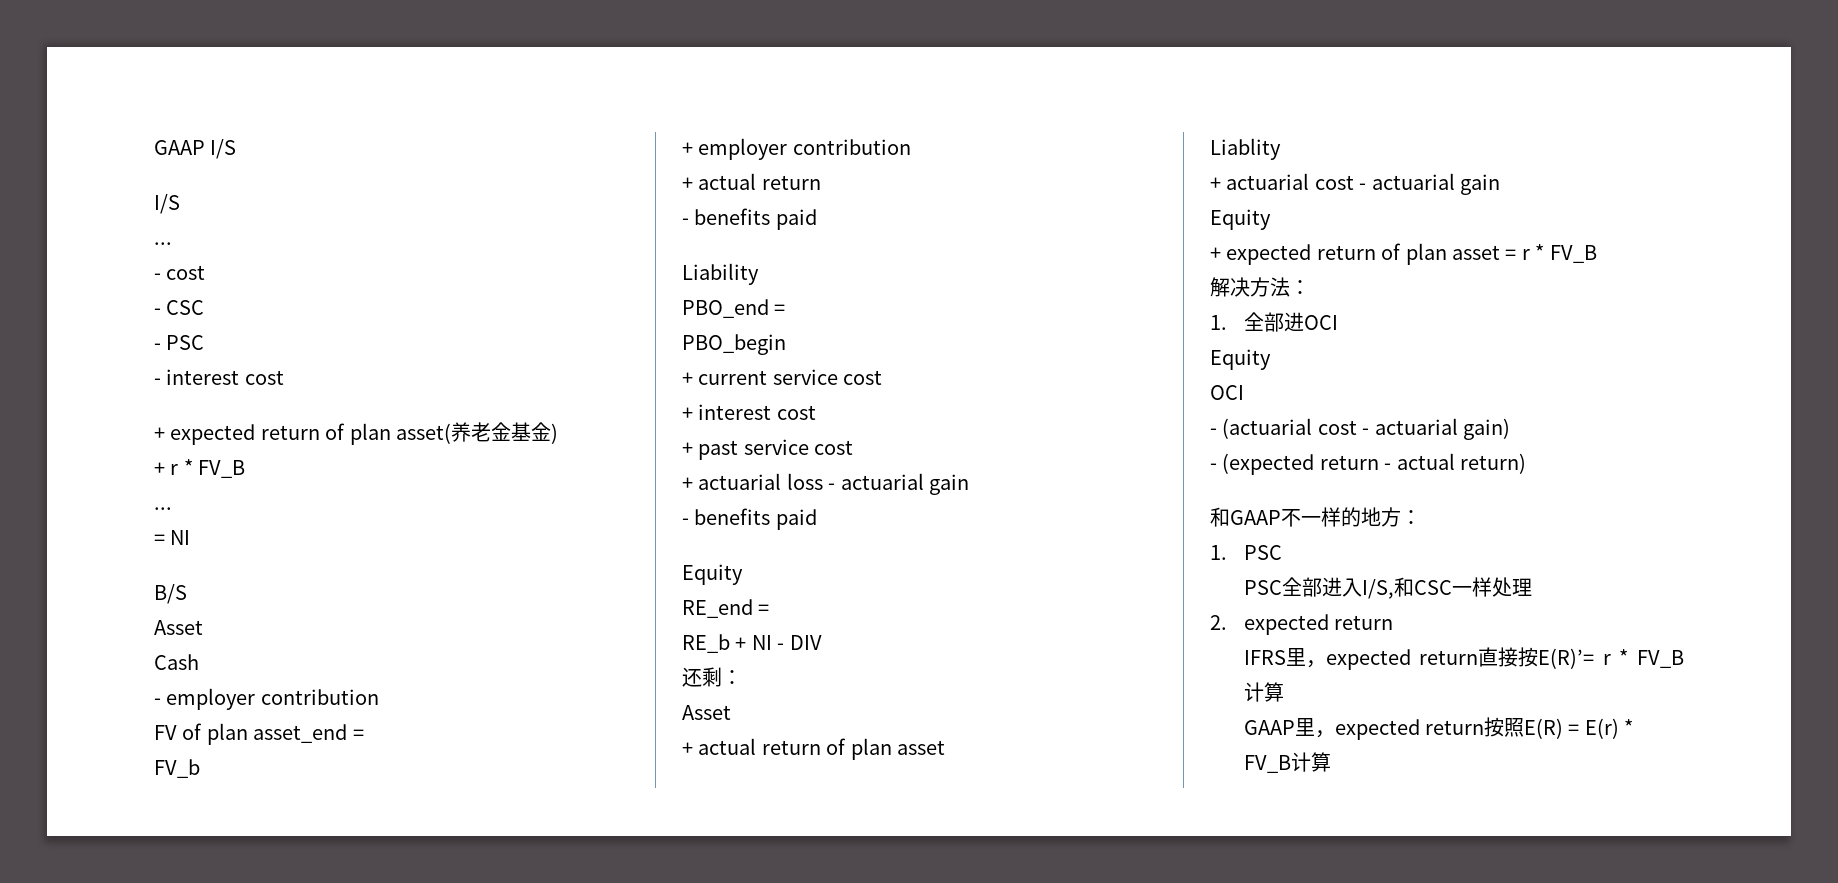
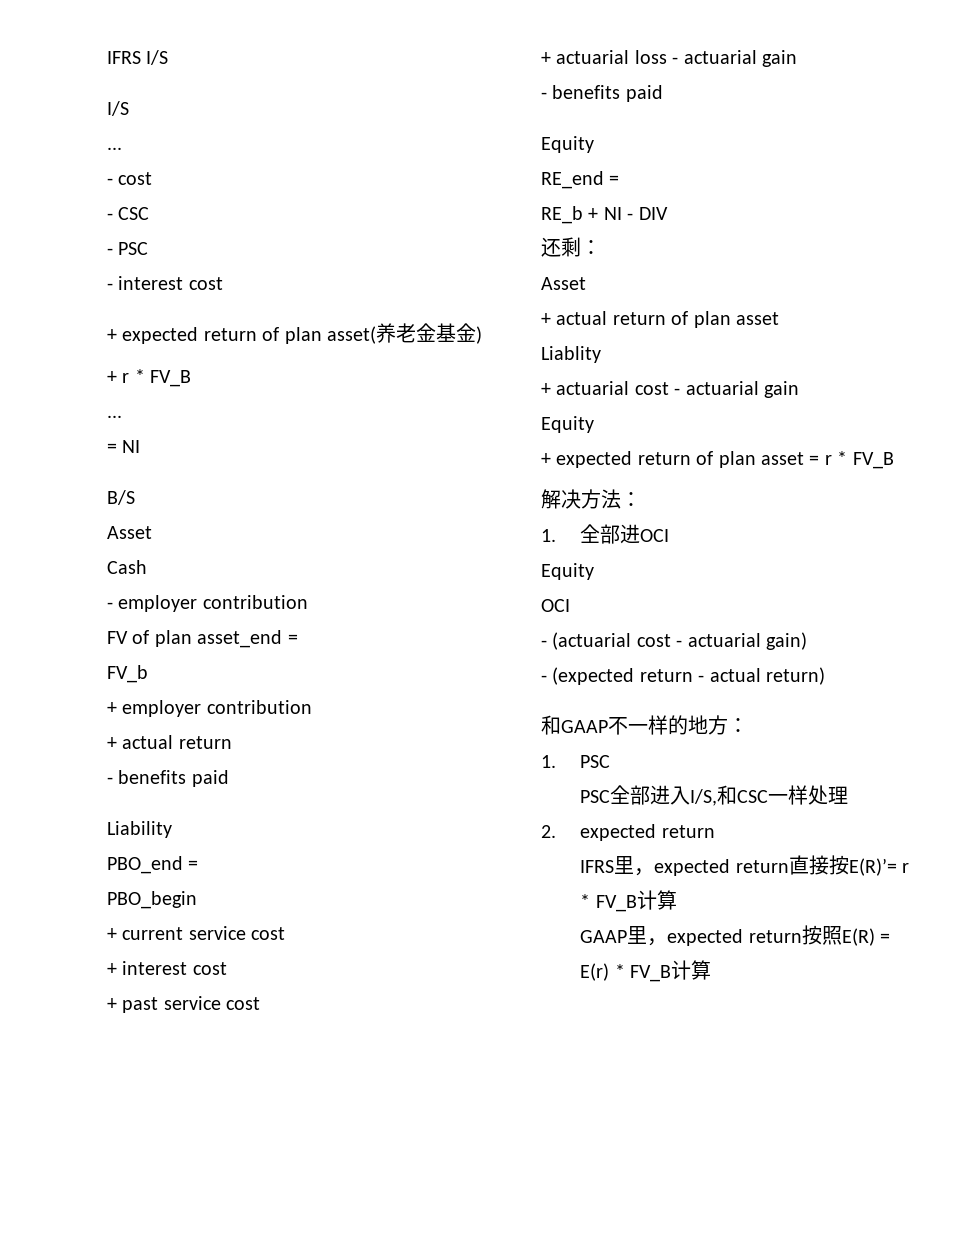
[154,140,205,155] GAAP -> [107,51,141,64] IFRS

